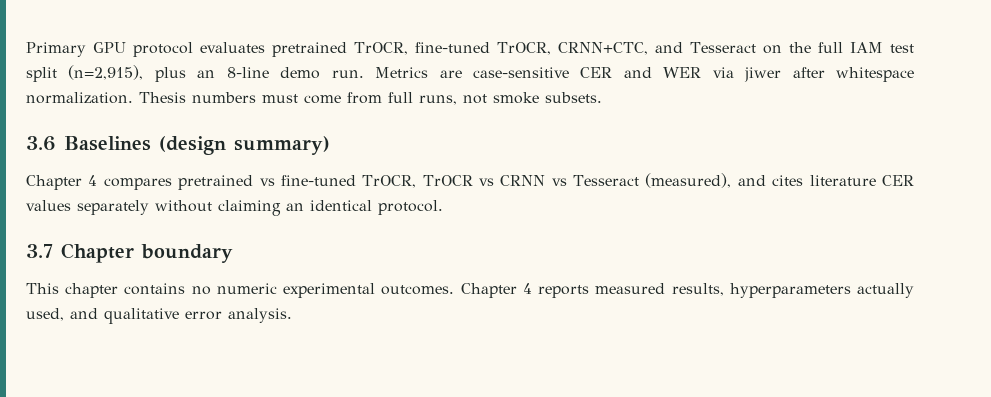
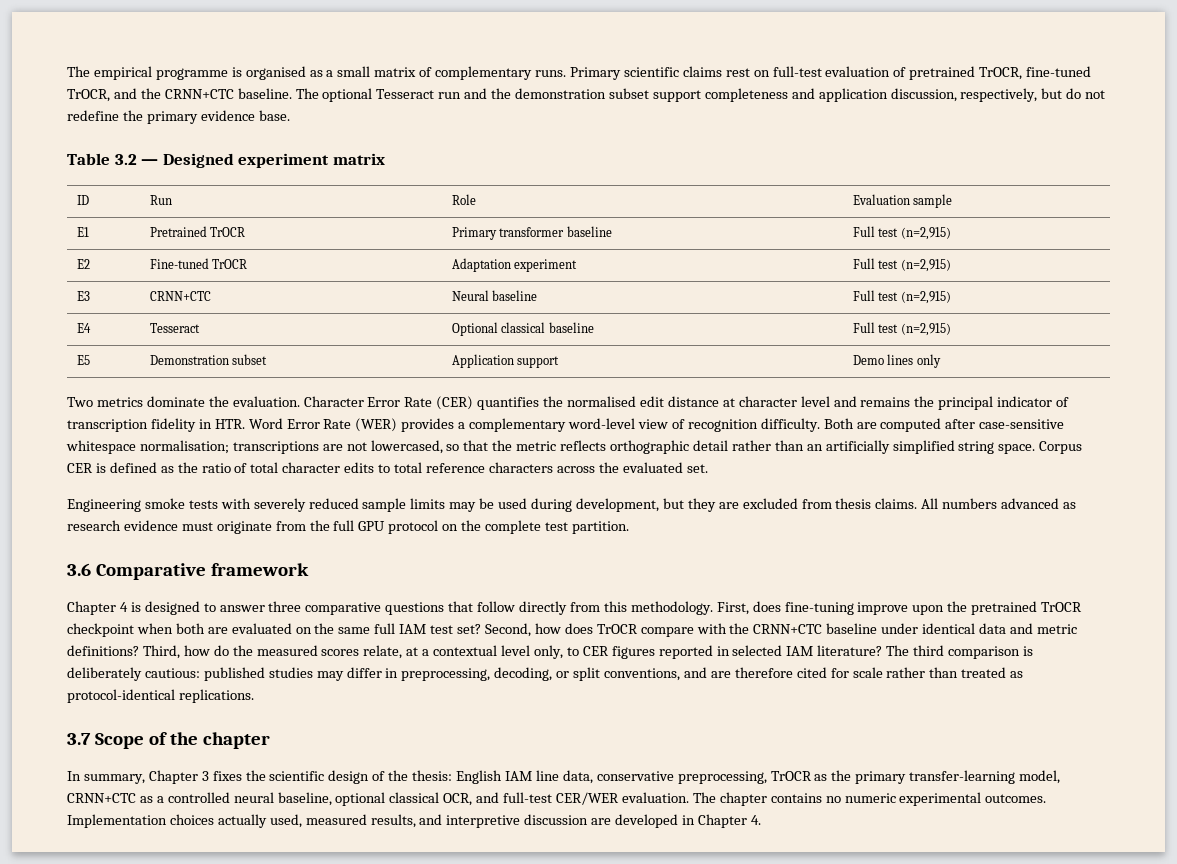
[26,42,914,57] [26,65,914,82] [26,92,602,105] [26,136,330,155] [26,173,914,190] [26,200,443,216] [26,243,233,263] [26,283,59,294] Primary GPU protocol evaluates pretrained TrOCR, fine-tuned TrOCR, CRNN+CTC, and Tesseract on the full IAM test split (n=2,915), plus an 8-line demo run. Metrics are case-sensitive CER and WER via jiwer after whitespace normalization. Thesis numbers must come from full runs, not smoke subsets. // 3.6 Baselines (design summary) // Chapter 4 compares pretrained vs fine-tuned TrOCR, TrOCR vs CRNN vs Tesseract (measured), and cites literature CER values separately without claiming an identical protocol. // 3.7 Chapter boundary // This -> [67,66,1092,80] [67,88,1106,102] [67,110,290,124] [67,153,385,168] [76,195,89,205] [149,195,172,205] [451,194,476,205] [852,194,953,208] [76,227,89,237] [149,226,246,237] [451,226,612,240] [852,226,951,240] [76,259,90,269] [149,258,248,269] [451,258,578,272] [852,258,951,272] [76,291,90,301] [149,291,211,301] [451,290,538,301] [852,290,951,304] [76,323,91,333] [149,323,200,333] [451,322,594,336] [852,322,951,336] [76,355,90,365] [149,354,268,365] [451,354,560,368] [852,354,941,368] [67,396,1070,410] [67,418,1065,432] [66,440,1083,454] [67,462,708,473] [67,498,1077,512] [67,520,629,534] [67,563,309,580] [67,601,1083,615] [67,623,1077,637] [67,645,1033,659] [67,667,1024,681] [67,689,254,703] [67,732,270,749] [67,770,1061,784] [67,792,716,806] The empirical programme is organised as a small matrix of complementary runs. Primary scientific claims rest on full-test evaluation of pretrained TrOCR, fine-tuned TrOCR, and the CRNN+CTC baseline. The optional Tesseract run and the demonstration subset support completeness and application discussion, respectively, but do not redefine the primary evidence base. // Table 3.2 — Designed experiment matrix // ID | Run | Role | Evaluation sample // E1 | Pretrained TrOCR | Primary transformer baseline | Full test (n=2,915) // E2 | Fine-tuned TrOCR | Adaptation experiment | Full test (n=2,915) // E3 | CRNN+CTC | Neural baseline | Full test (n=2,915) // E4 | Tesseract | Optional classical baseline | Full test (n=2,915) // E5 | Demonstration subset | Application support | Demo lines only // Two metrics dominate the evaluation. Character Error Rate (CER) quantifies the normalised edit distance at character level and remains the principal indicator of transcription fidelity in HTR. Word Error Rate (WER) provides a complementary word-level view of recognition difficulty. Both are computed after case-sensitive whitespace normalisation; transcriptions are not lowercased, so that the metric reflects orthographic detail rather than an artificially simplified string space. Corpus CER is defined as the ratio of total character edits to total reference characters across the evaluated set. // Engineering smoke tests with severely reduced sample limits may be used during development, but they are excluded from thesis claims. All numbers advanced as research evidence must originate from the full GPU protocol on the complete test partition. // 3.6 Comparative framework // Chapter 4 is designed to answer three comparative questions that follow directly from this methodology. First, does fine-tuning improve upon the pretrained TrOCR checkpoint when both are evaluated on the same full IAM test set? Second, how does TrOCR compare with the CRNN+CTC baseline under identical data and metric definitions? Third, how do the measured scores relate, at a contextual level only, to CER figures reported in selected IAM literature? The third comparison is deliberately cautious: published studies may differ in preprocessing, decoding, or split conventions, and are therefore cited for scale rather than treated as protocol-identical replications. // 3.7 Scope of the chapter // In summary, Chapter 3 fixes the scientific design of the thesis: English IAM line data, conservative preprocessing, TrOCR as the primary transfer-learning model, CRNN+CTC as a controlled neural baseline, optional classical OCR, and full-test CER/WER evaluation. The
[460,283,915,298] [26,308,292,324] Chapter 4 reports measured results, hyperparameters actually used, and qualitative error analysis. -> [67,814,761,828] Implementation choices actually used, measured results, and interpretive discussion are developed in Chapter 4.

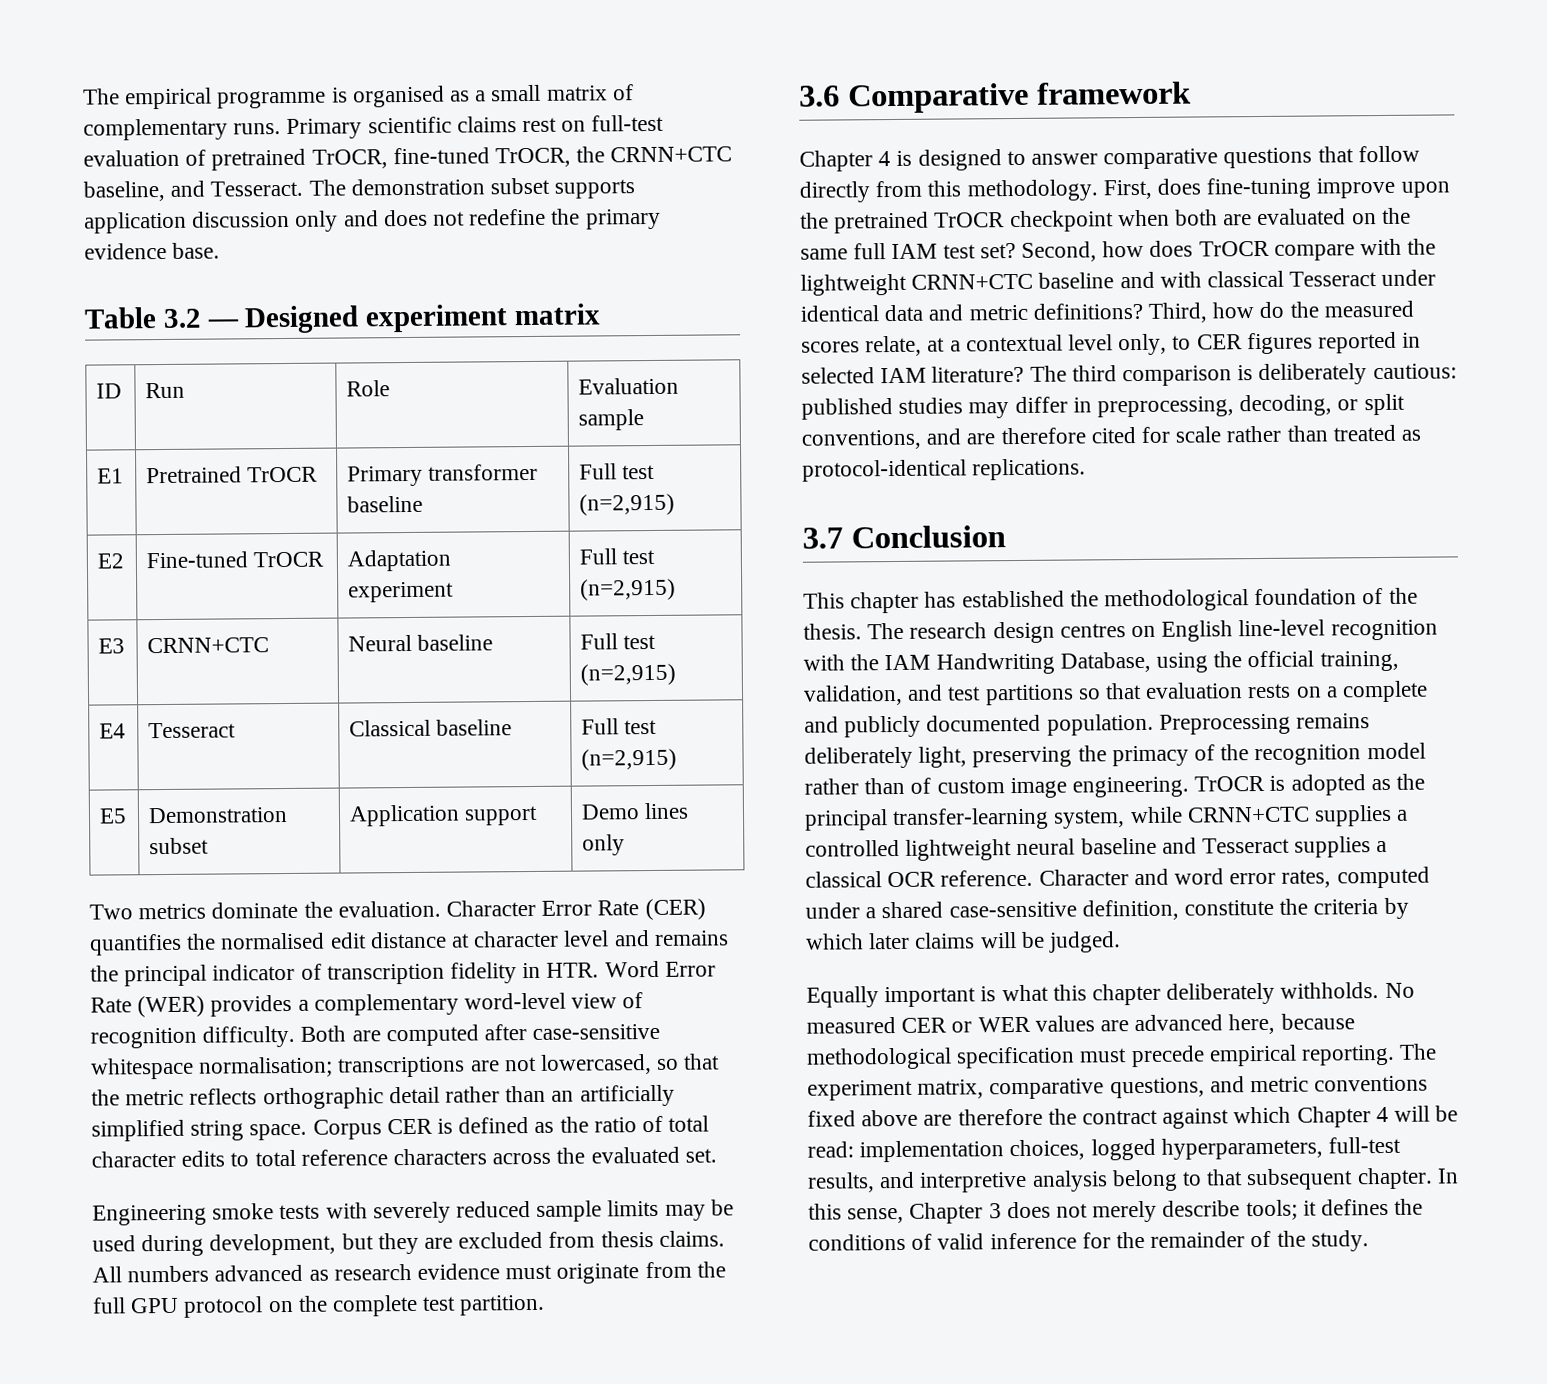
[113,88,1082,102] and the CRNN+CTC baseline. The optional Tesseract run and the demonstration subset support completeness and application discussion, respectively, but do -> [576,146,733,163] [83,177,636,202] [84,209,428,234] the CRNN+CTC baseline, and Tesseract. The demonstration subset supports application discussion only and does
[451,322,546,336] Optional classical -> [349,719,432,737] Classical
[268,601,302,612] three -> (1099, 159) none
(750, 628) none -> [800,273,907,296] lightweight
(878, 628) none -> [1119,270,1378,289] and with classical Tesseract
[94,732,270,749] [67,770,1061,784] [67,792,1047,806] [67,814,761,828] Scope of the chapter // In summary, Chapter 3 fixes the scientific design of the thesis: English IAM line data, conservative preprocessing, TrOCR as the primary transfer-learning model, CRNN+CTC as a controlled neural baseline, optional classical OCR, and full-test CER/WER evaluation. The chapter contains no numeric experimental outcomes. Implementation choices actually used, measured results, and interpretive discussion are developed in Chapter 4. -> [850,525,1006,549] [803,587,1418,614] [803,619,1438,644] [803,650,1399,675] [803,680,1429,706] [804,713,1371,738] [804,742,1426,769] [804,773,1426,799] [804,804,1409,831] [805,836,1388,861] [805,866,1430,889] [805,897,1409,921] [805,931,1122,953] [806,982,1415,1008] [806,1013,1355,1035] [806,1043,1438,1070] [807,1075,1429,1101] [807,1105,1459,1129] [807,1136,1402,1163] [807,1167,1459,1193] [808,1198,1424,1224] [808,1230,1369,1252] Conclusion // This chapter has established the methodological foundation of the thesis. The research design centres on English line-level recognition with the IAM Handwriting Database, using the official training, validation, and test partitions so that evaluation rests on a complete and publicly documented population. Preprocessing remains deliberately light, preserving the primacy of the recognition model rather than of custom image engineering. TrOCR is adopted as the principal transfer-learning system, while CRNN+CTC supplies a controlled lightweight neural baseline and Tesseract supplies a classical OCR reference. Character and word error rates, computed under a shared case-sensitive definition, constitute the criteria by which later claims will be judged. // Equally important is what this chapter deliberately withholds. No measured CER or WER values are advanced here, because methodological specification must precede empirical reporting. The experiment matrix, comparative questions, and metric conventions fixed above are therefore the contract against which Chapter 4 will be read: implementation choices, logged hyperparameters, full-test results, and interpretive analysis belong to that subsequent chapter. In this sense, Chapter 3 does not merely describe tools; it defines the conditions of valid inference for the remainder of the study.

